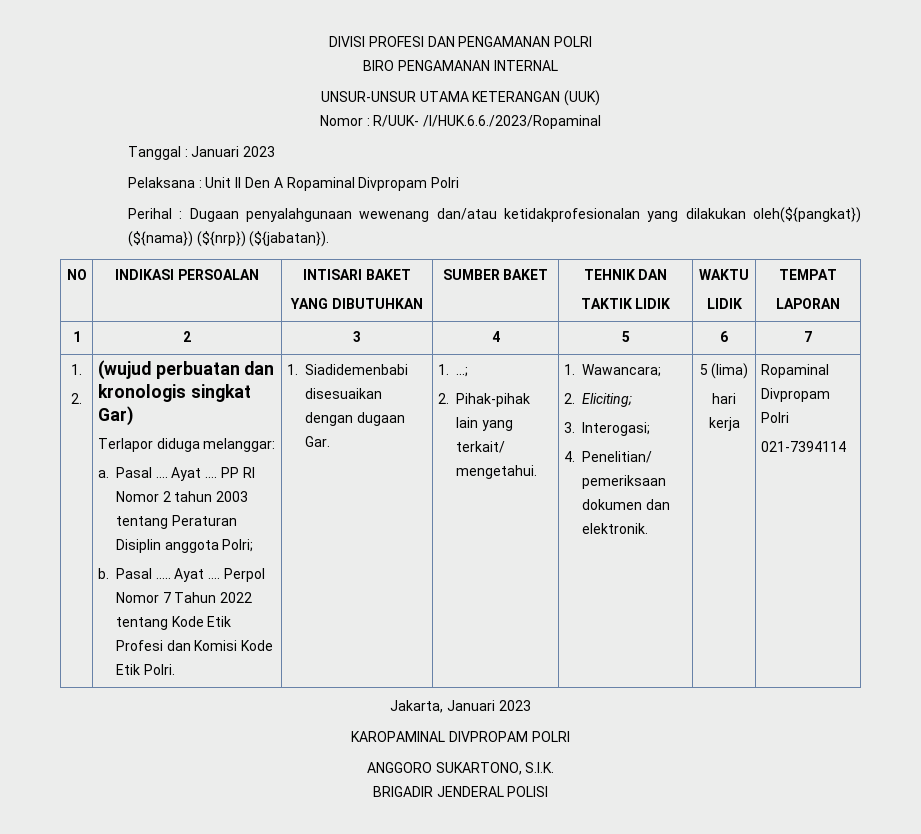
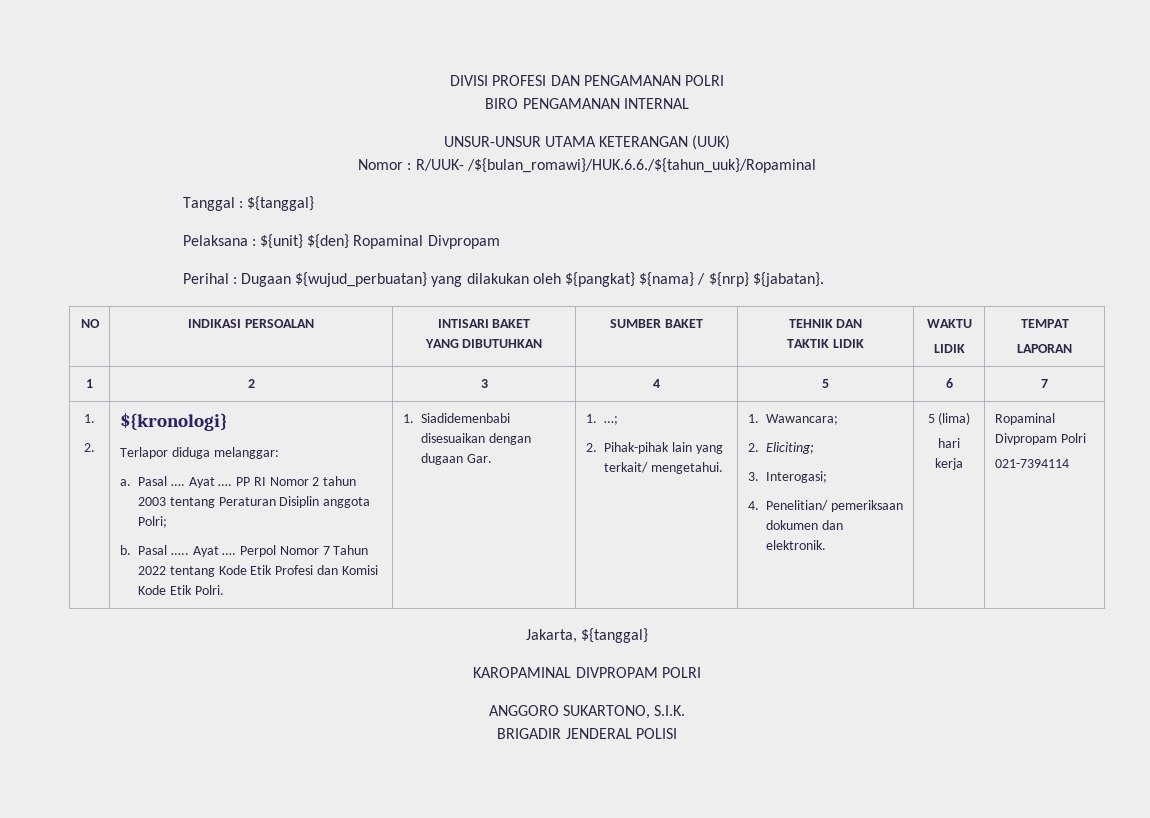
[423,115,602,129] /I/HUK.6.6./2023/Ropaminal -> [466,158,816,173] /${bulan_romawi}/HUK.6.6./${tahun_uuk}/Ropaminal
[191,146,276,157] Januari 2023 -> [247,196,315,211] ${tanggal}
[205,177,460,191] Unit II Den A Ropaminal Divpropam Polri -> [260,234,500,249] ${unit} ${den} Ropaminal Divpropam
[245,207,861,223] [127,231,330,247] penyalahgunaan wewenang dan/atau ketidakprofesionalan yang dilakukan oleh(${pangkat}) (${nama}) (${nrp}) (${jabatan}). -> [295,272,824,287] ${wujud_perbuatan} yang dilakukan oleh ${pangkat} ${nama} / ${nrp} ${jabatan}.
[97,360,275,380] [97,384,251,402] [97,406,133,426] (wujud perbuatan dan kronologis singkat Gar) -> [119,413,227,431] ${kronologi}
[447,700,531,711] Januari 2023 -> [581,628,649,643] ${tanggal}

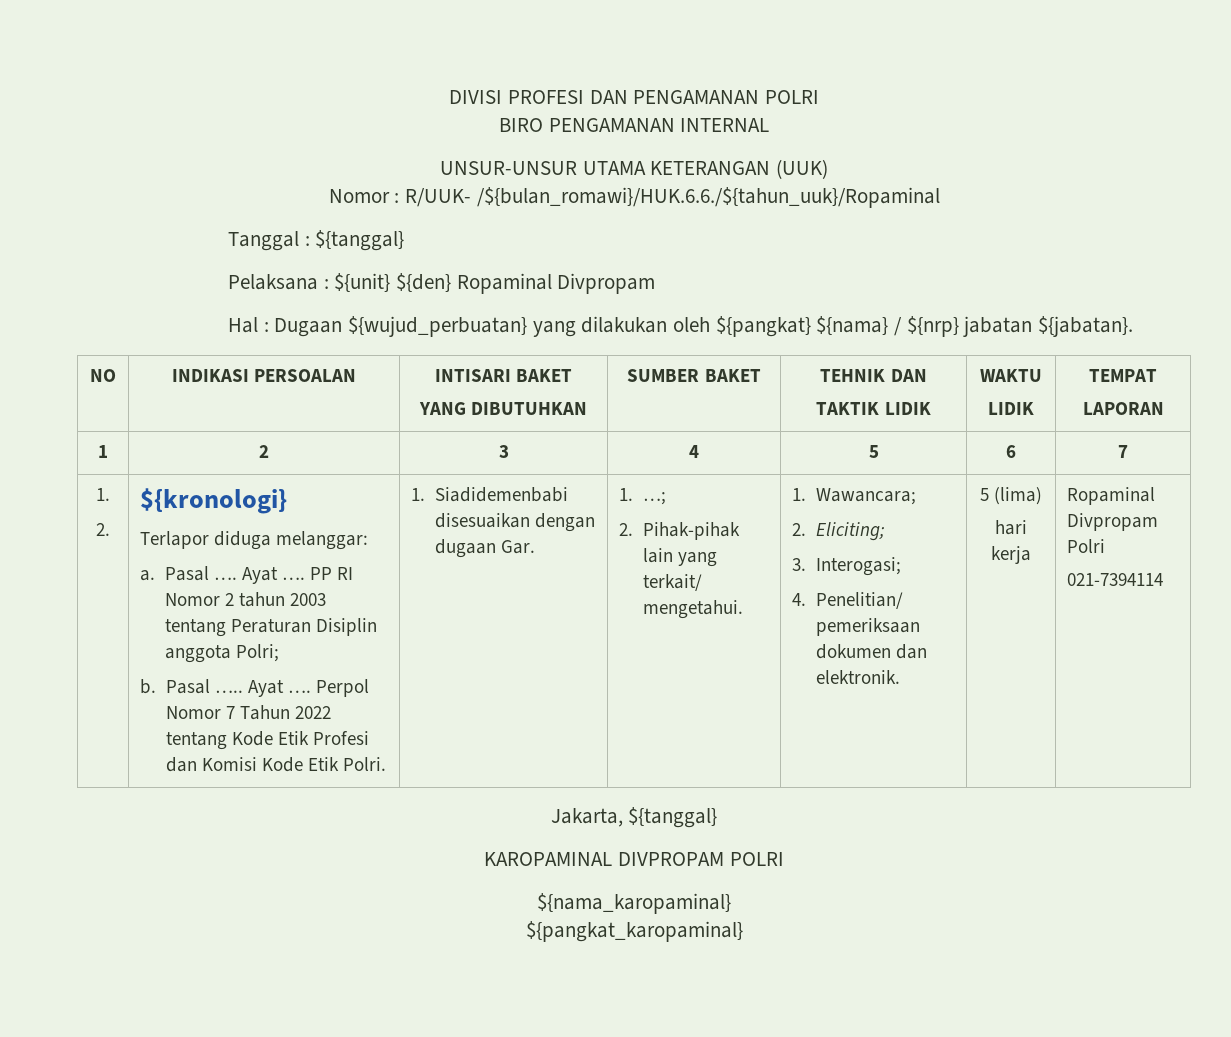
[182,273,229,284] Perihal -> [227,317,258,333] Hal
(749, 279) none -> [963,316,1033,337] jabatan
[488,705,686,719] [497,728,677,739] ANGGORO SUKARTONO, S.I.K. // BRIGADIR JENDERAL POLISI -> [537,893,731,914] [525,921,743,942] ${nama_karopaminal} // ${pangkat_karopaminal}

